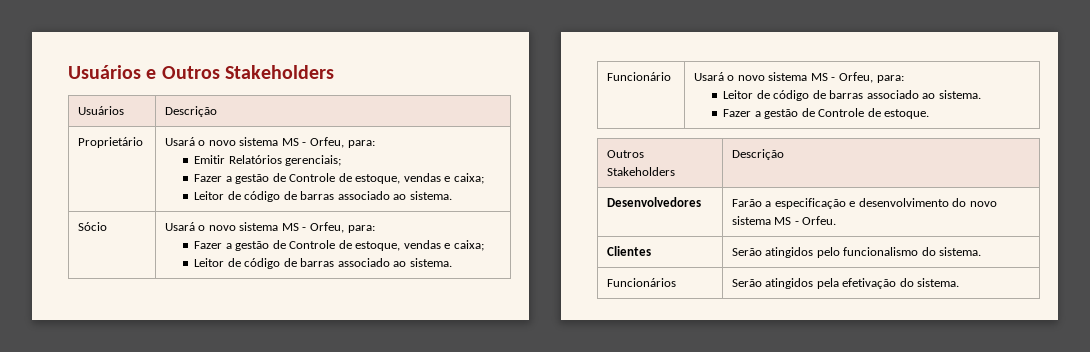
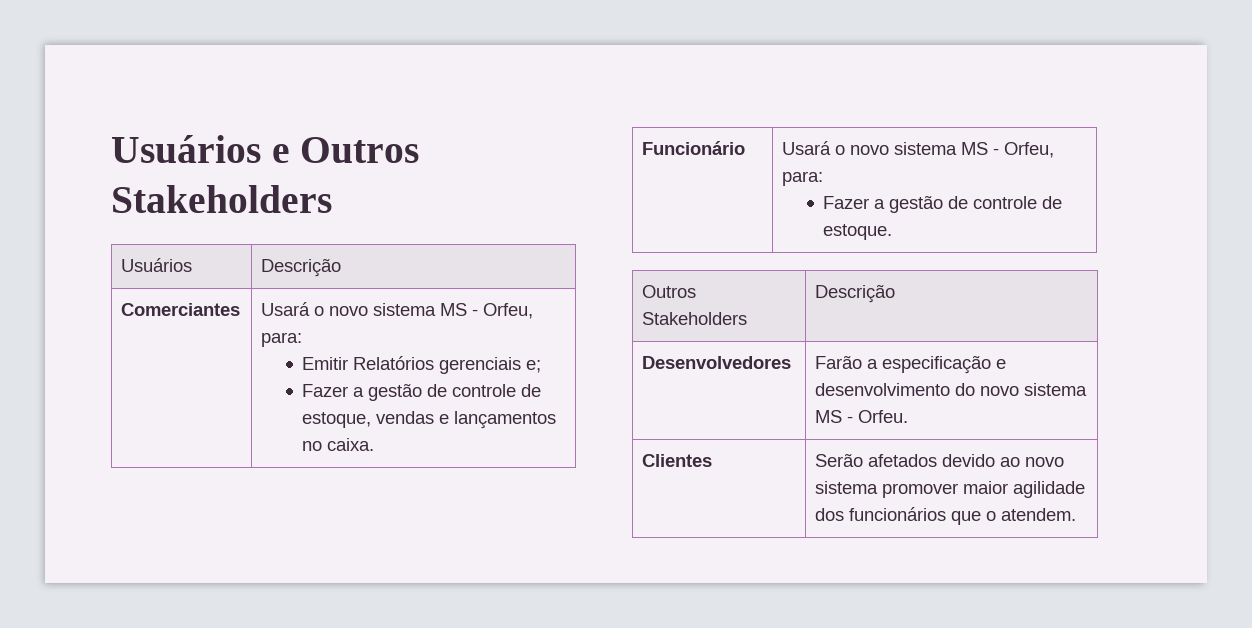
[77,137,143,148] Proprietário -> [121,303,241,316] Comerciantes
[285,155,342,166] [194,173,484,184] [194,191,452,202] [77,222,107,231] gerenciais; // Fazer a gestão de Controle de estoque, vendas e caixa; // Leitor de código de barras associado ao sistema. // Sócio -> [439,357,542,374] [302,383,542,401] [302,411,557,429] [302,438,375,451] [642,141,746,155] gerenciais e; // Fazer a gestão de controle de estoque, vendas e lançamentos no caixa. // Funcionário
[289,240,484,251] [194,258,452,269] [606,72,671,81] [693,72,904,83] [723,90,981,101] [723,108,865,119] Controle de estoque, vendas e caixa; // Leitor de código de barras associado ao sistema. // Funcionário | Usará o novo sistema MS - Orfeu, para: // Leitor de código de barras associado ao sistema. // Fazer a gestão de Controle -> [973,196,1038,209] controle
[765,247,982,258] [606,278,676,287] [731,278,960,289] atingidos pelo funcionalismo do sistema. // Funcionários | Serão atingidos pela efetivação do sistema. -> [868,454,1065,467] [815,481,1086,498] [815,507,1077,525] afetados devido ao novo sistema promover maior agilidade dos funcionários que o atendem.

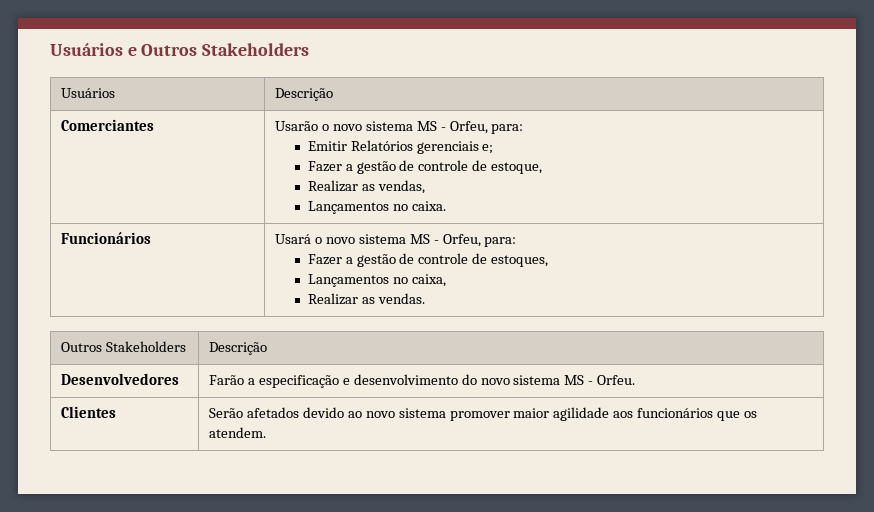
[261,302,311,316] Usará -> [275,121,319,131] Usarão
[376,411,557,429] vendas e lançamentos -> [307,180,425,194] [307,201,389,214] // Realizar as vendas, // Lançamentos
[642,141,746,155] Funcionário -> [61,232,152,244] Funcionários
[823,224,893,240] estoque. -> [491,255,549,267] [307,274,446,287] [307,293,425,305] estoques, // Lançamentos no caixa, // Realizar as vendas.
[815,508,845,521] dos -> [613,411,634,418] aos
[986,511,997,521] o -> [744,411,758,418] os

